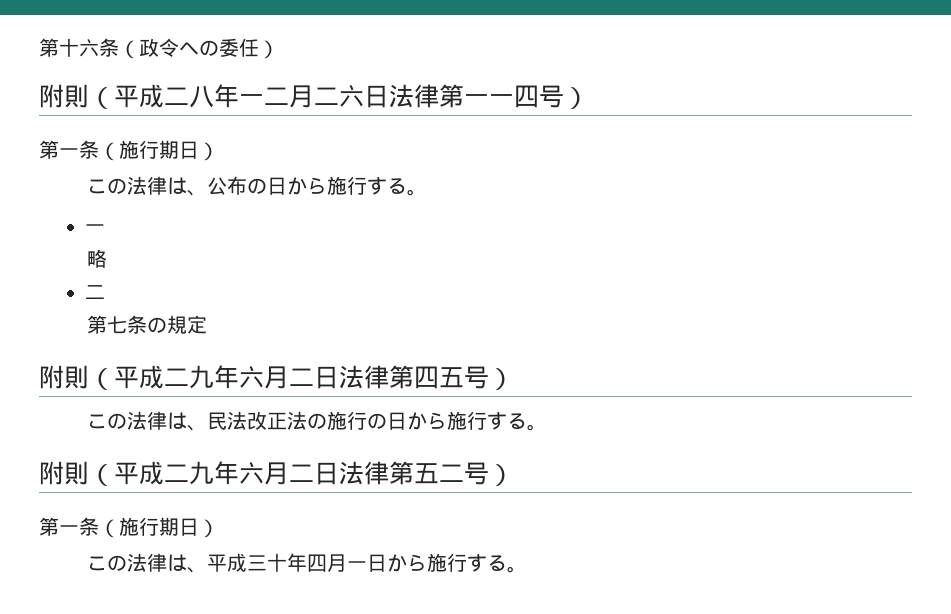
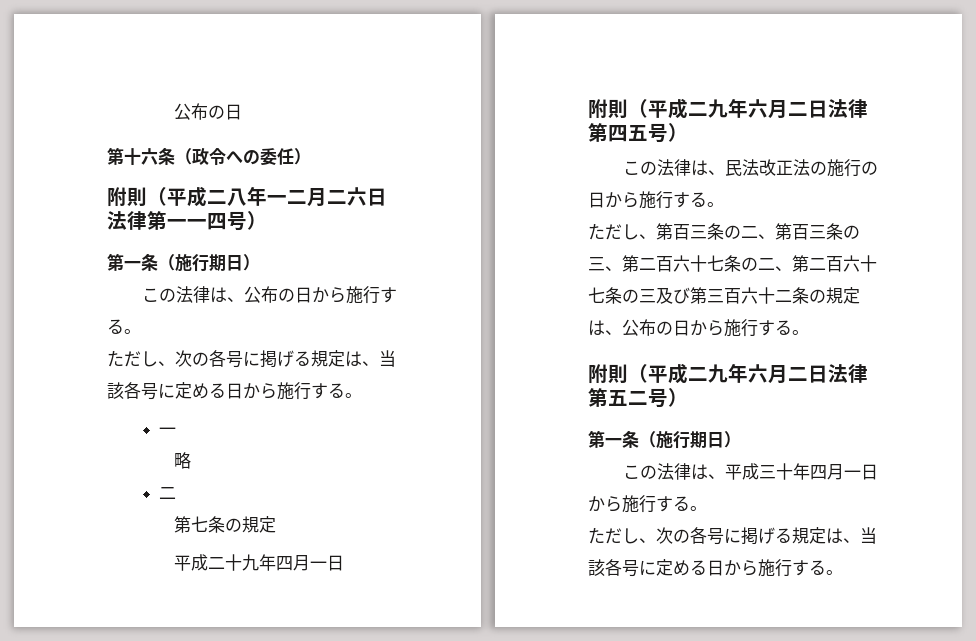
(39, 47) none -> [173,103,242,120] 公布の日 //
(427, 192) none -> [107,350,396,368] [107,382,362,400] // ただし、次の各号に掲げる規定は、当該各号に定める日から施行する。
(207, 324) none -> [173,554,344,571] // 平成二十九年四月一日
(547, 427) none -> [588,223,860,240] [588,255,877,272] [588,287,860,304] [588,319,809,337] // ただし、第百三条の二、第百三条の三、第二百六十七条の二、第二百六十七条の三及び第三百六十二条の規定は、公布の日から施行する。
(527, 569) none -> [588,527,877,545] [588,559,843,577] // ただし、次の各号に掲げる規定は、当該各号に定める日から施行する。

